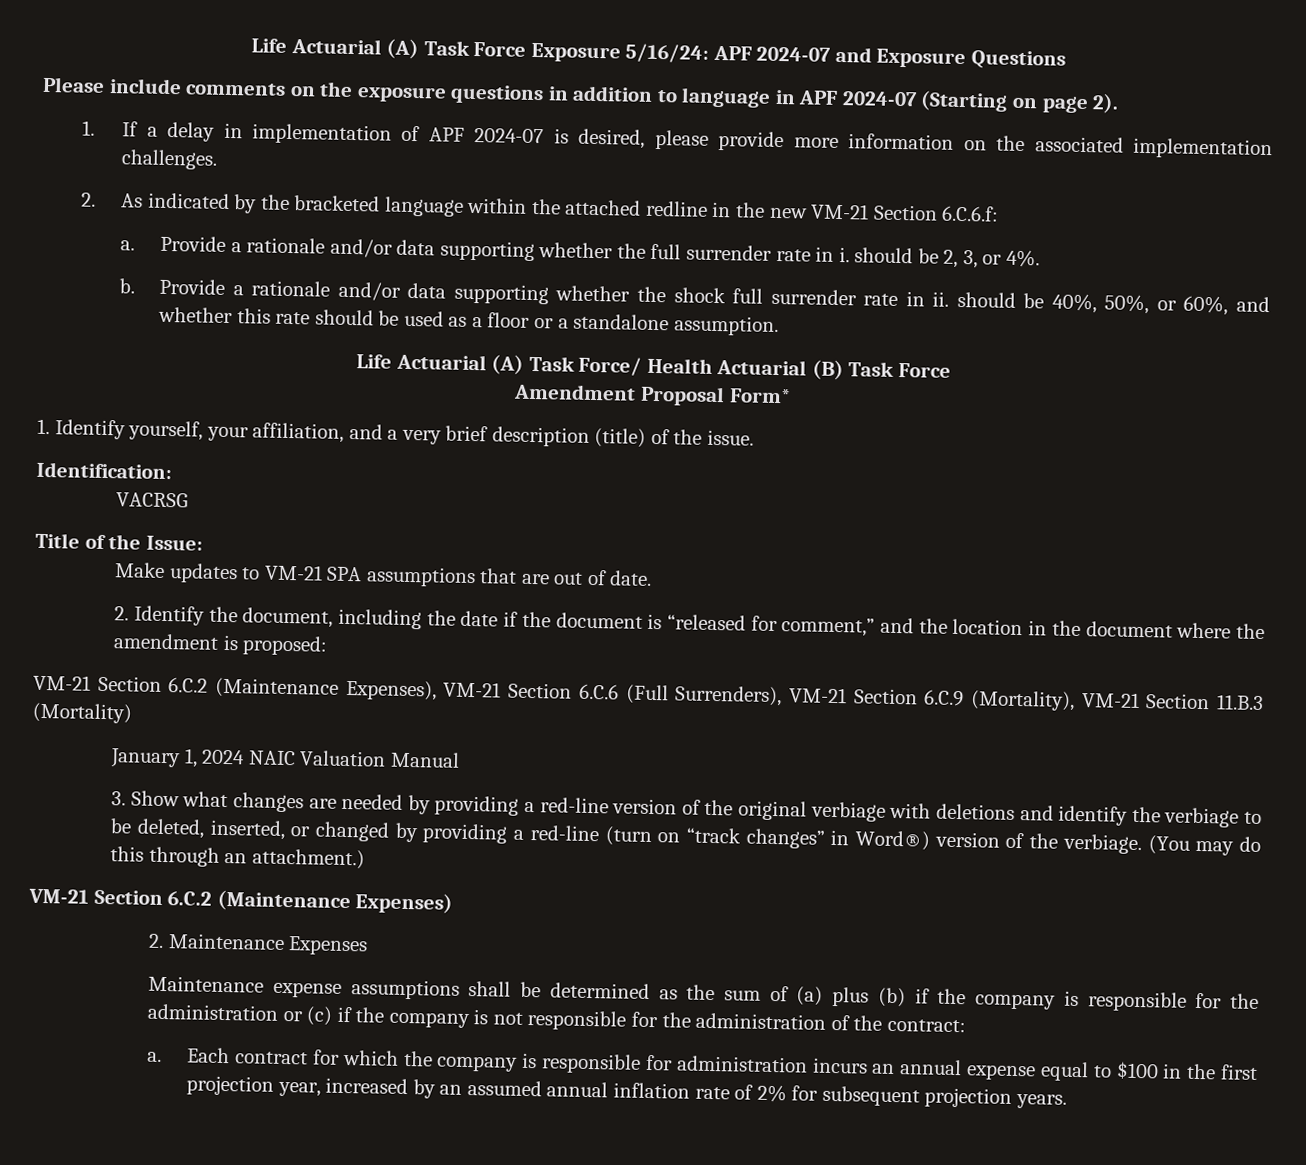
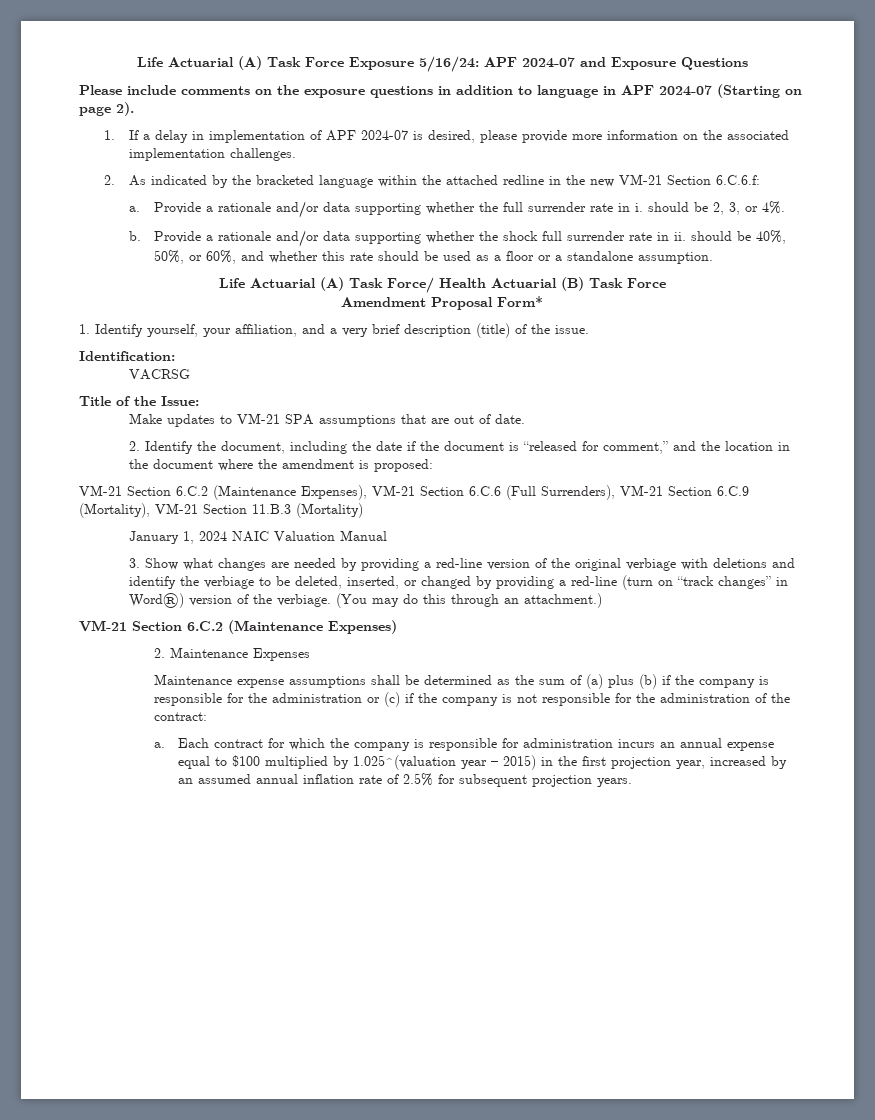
(1159, 1070) none -> [265,755,537,770] multiplied by 1.025^(valuation year – 2015)
[756,1084,787,1103] 2% -> [403,773,434,786] 2.5%

